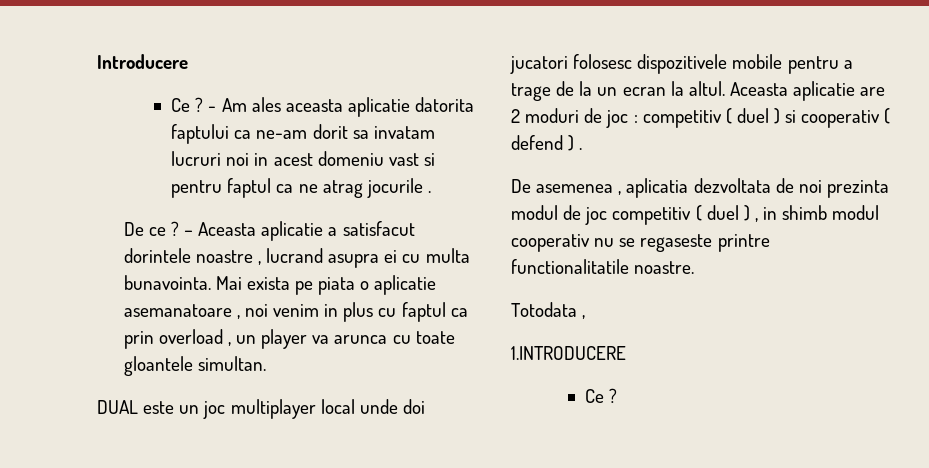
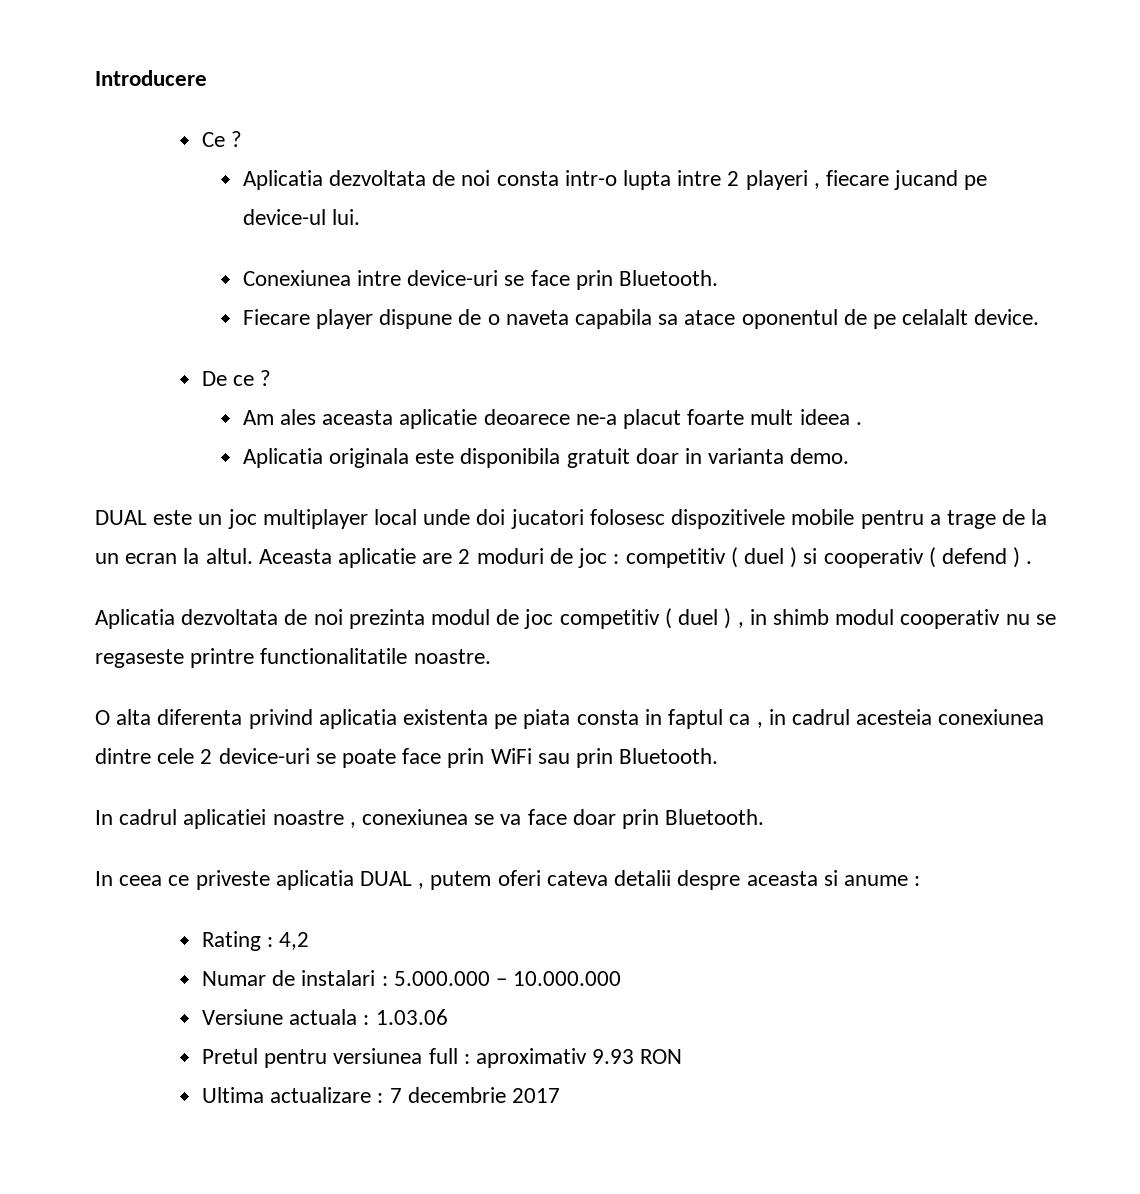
[208,97,475,117] [171,124,435,144] [171,151,435,166] [171,178,431,198] [123,221,415,241] [123,248,470,268] [123,275,437,295] [123,302,468,322] [123,329,455,349] [123,356,266,376] - Am ales aceasta aplicatie datorita faptului ca ne-am dorit sa invatam lucruri noi in acest domeniu vast si pentru faptul ca ne atrag jocurile . // De ce ? – Aceasta aplicatie a satisfacut dorintele noastre , lucrand asupra ei cu multa bunavointa. Mai exista pe piata o aplicatie asemanatoare , noi venim in plus cu faptul ca prin overload , un player va arunca cu toate gloantele simultan. -> [242,170,988,190] [242,209,360,225] [242,270,718,290] [242,309,1040,329] [201,370,272,386] [242,409,862,429] [242,448,850,468] // Aplicatia dezvoltata de noi consta intr-o lupta intre 2 playeri , fiecare jucand pe device-ul lui. // Conexiunea intre device-uri se face prin Bluetooth. // Fiecare player dispune de o naveta capabila sa atace oponentul de pe celalalt device. // De ce ? // Am ales aceasta aplicatie deoarece ne-a placut foarte mult ideea . // Aplicatia originala este disponibila gratuit doar in varianta demo.
[511,178,689,198] De asemenea , aplicatia -> [95,609,175,629] Aplicatia
[511,302,586,319] [511,346,626,360] [585,388,618,403] Totodata , // 1.INTRODUCERE // Ce ? -> [95,709,1045,729] [95,748,719,768] [95,809,765,829] [95,870,921,890] [201,931,310,951] [201,970,622,986] [201,1009,448,1025] [201,1048,683,1068] [201,1087,560,1103] O alta diferenta privind aplicatia existenta pe piata consta in faptul ca , in cadrul acesteia conexiunea dintre cele 2 device-uri se poate face prin WiFi sau prin Bluetooth. // In cadrul aplicatiei noastre , conexiunea se va face doar prin Bluetooth. // In ceea ce priveste aplicatia DUAL , putem oferi cateva detalii despre aceasta si anume : // Rating : 4,2 // Numar de instalari : 5.000.000 – 10.000.000 // Versiune actuala : 1.03.06 // Pretul pentru versiunea full : aproximativ 9.93 RON // Ultima actualizare : 7 decembrie 2017

